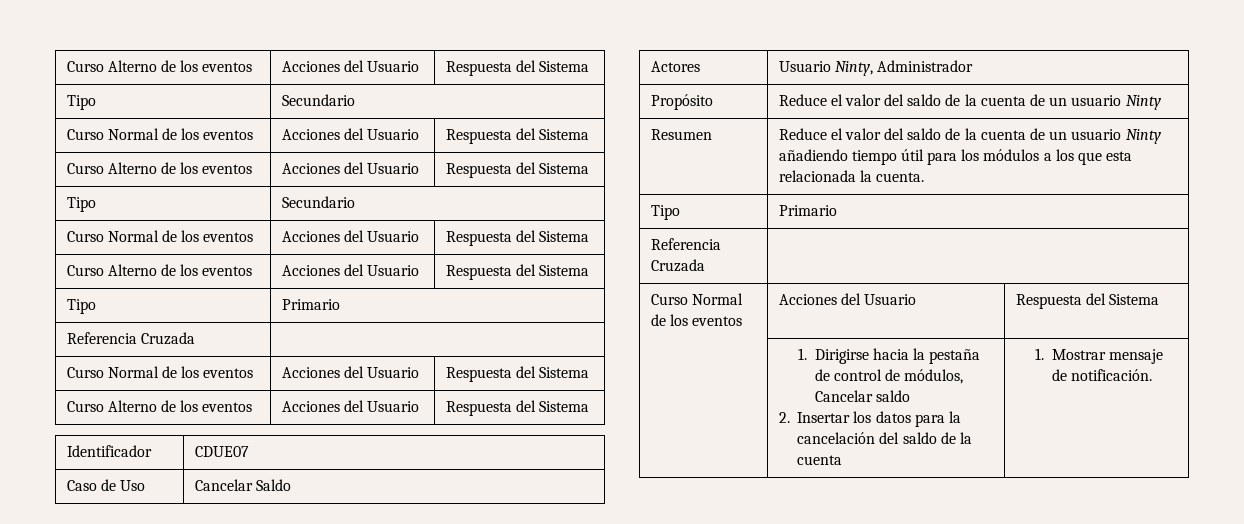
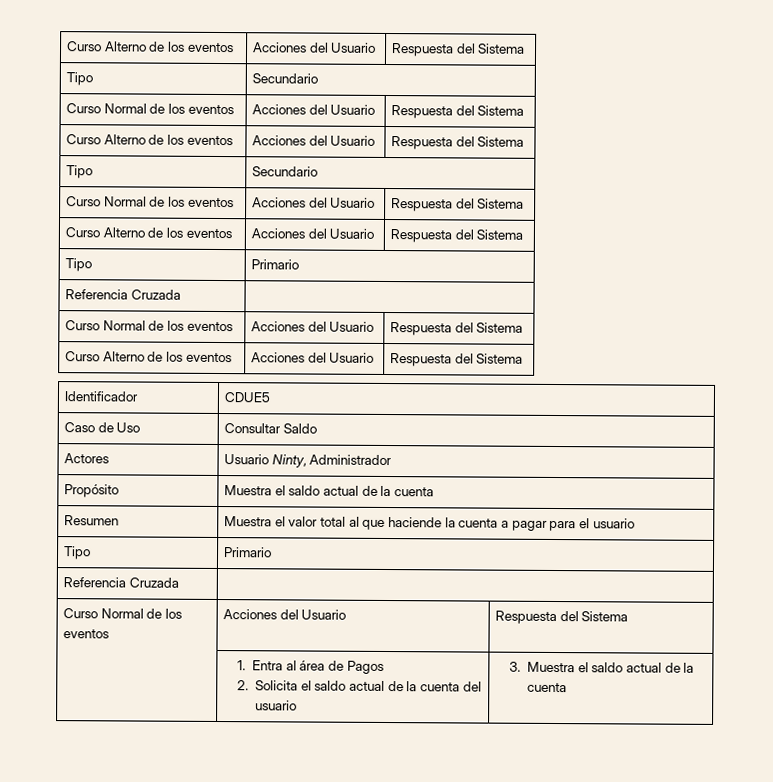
[194,446,249,457] CDUE07 -> [224,392,271,403] CDUE5
[194,479,253,491] Cancelar -> [224,423,282,434] Consultar
[778,94,1161,110] Reduce el valor del saldo de la cuenta de un usuario Ninty -> [224,485,435,497] Muestra el saldo actual de la cuenta
[778,128,1161,144] [778,149,1133,165] [778,170,924,182] Reduce el valor del saldo de la cuenta de un usuario Ninty añadiendo tiempo útil para los módulos a los que esta relacionada la cuenta. -> [224,516,635,532] Muestra el valor total al que haciende la cuenta a pagar para el usuario
[814,348,981,364] [814,369,964,384] [814,390,910,402] [778,411,961,427] [797,432,972,444] [797,455,843,465] [1034,348,1163,364] [1051,369,1152,381] Dirigirse hacia la pestaña de control de módulos, Cancelar saldo // 2. Insertar los datos para la cancelación del saldo de la cuenta | 1. Mostrar mensaje de notificación. -> [252,660,384,674] [237,680,482,692] [255,700,298,711] [509,661,695,673] [527,682,568,693] Entra al área de Pagos // 2. Solicita el saldo actual de la cuenta del usuario | 3. Muestra el saldo actual de la cuenta

